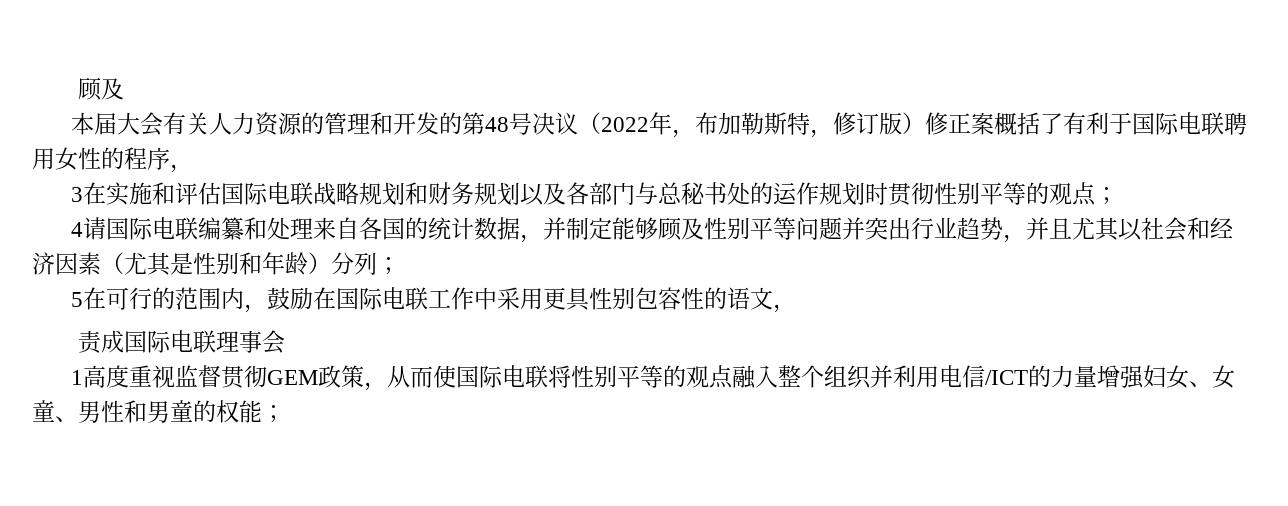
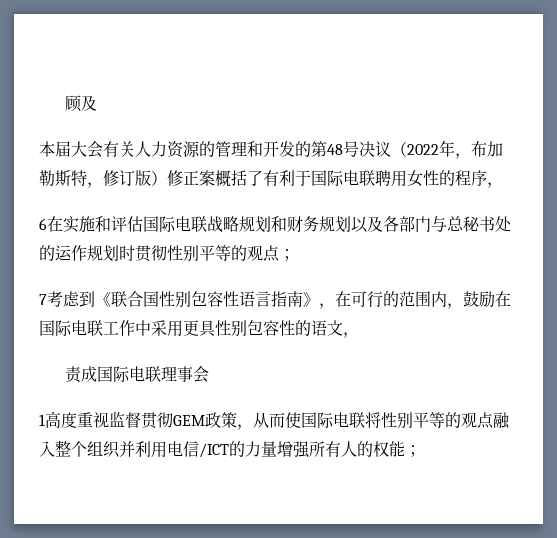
[71,187,84,202] 3 -> [39,218,47,230] 6
[71,217,1234,243] [32,252,400,276] [71,292,84,307] 4请国际电联编纂和处理来自各国的统计数据，并制定能够顾及性别平等问题并突出行业趋势，并且尤其以社会和经济因素（尤其是性别和年龄）分列； // 5 -> [39,291,335,309] 7考虑到《联合国性别包容性语言指南》，
[1143,365,1236,389] [32,400,193,423] 妇女、女童、男性和男童 -> [309,441,357,457] 所有人

